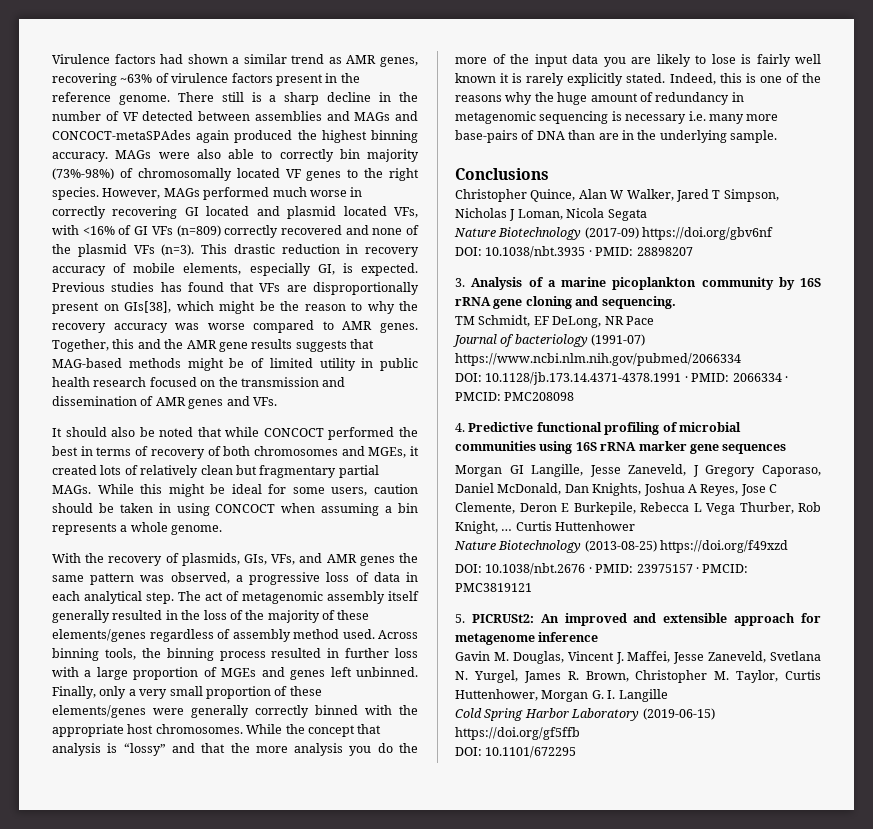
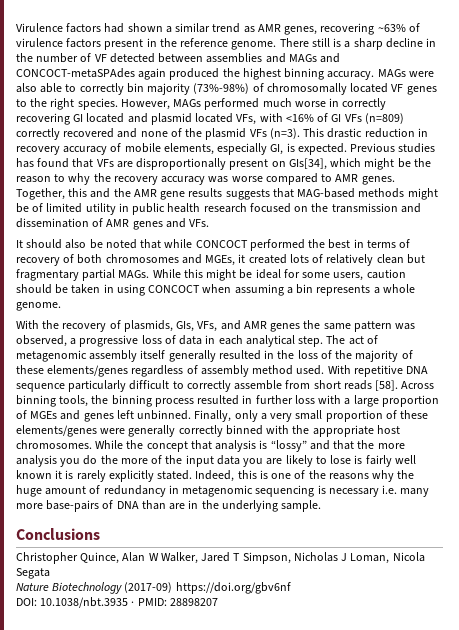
[124,301,171,313] GIs[38], -> [288,158,327,170] GIs[34],
(375, 634) none -> [327,365,429,377] [16,380,399,392] With repetitive DNA sequence particularly difficult to correctly assemble from short reads [58].
[455,277,821,290] [455,296,676,309] [455,315,654,328] [453,334,646,347] [455,353,741,366] [455,372,788,385] [455,392,575,401] [455,422,741,435] [455,441,787,454] [455,464,821,477] [455,483,777,496] [455,502,821,515] [455,521,636,534] [454,540,789,553] [455,563,749,575] [455,583,532,592] [455,613,821,626] [455,632,599,645] [455,651,821,664] [455,670,821,683] [455,689,668,702] [455,708,715,721] [455,727,580,740] [455,746,577,758] // 3. Analysis of a marine picoplankton community by 16S rRNA gene cloning and sequencing. // TM Schmidt, EF DeLong, NR Pace // Journal of bacteriology (1991-07) https://www.ncbi.nlm.nih.gov/pubmed/2066334 // DOI: 10.1128/jb.173.14.4371-4378.1991 · PMID: 2066334 · PMCID: PMC208098 // 4. Predictive functional profiling of microbial communities using 16S rRNA marker gene sequences // Morgan GI Langille, Jesse Zaneveld, J Gregory Caporaso, Daniel McDonald, Dan Knights, Joshua A Reyes, Jose C Clemente, Deron E Burkepile, Rebecca L Vega Thurber, Rob Knight, … Curtis Huttenhower // Nature Biotechnology (2013-08-25) https://doi.org/f49xzd // DOI: 10.1038/nbt.2676 · PMID: 23975157 · PMCID: PMC3819121 // 5. PICRUSt2: An improved and extensible approach for metagenome inference // Gavin M. Douglas, Vincent J. Maffei, Jesse Zaneveld, Svetlana N. Yurgel, James R. Brown, Christopher M. Taylor, Curtis Huttenhower, Morgan G. I. Langille // Cold Spring Harbor Laboratory (2019-06-15) https://doi.org/gf5ffb // DOI: 10.1101/672295 -> (218, 602) none

